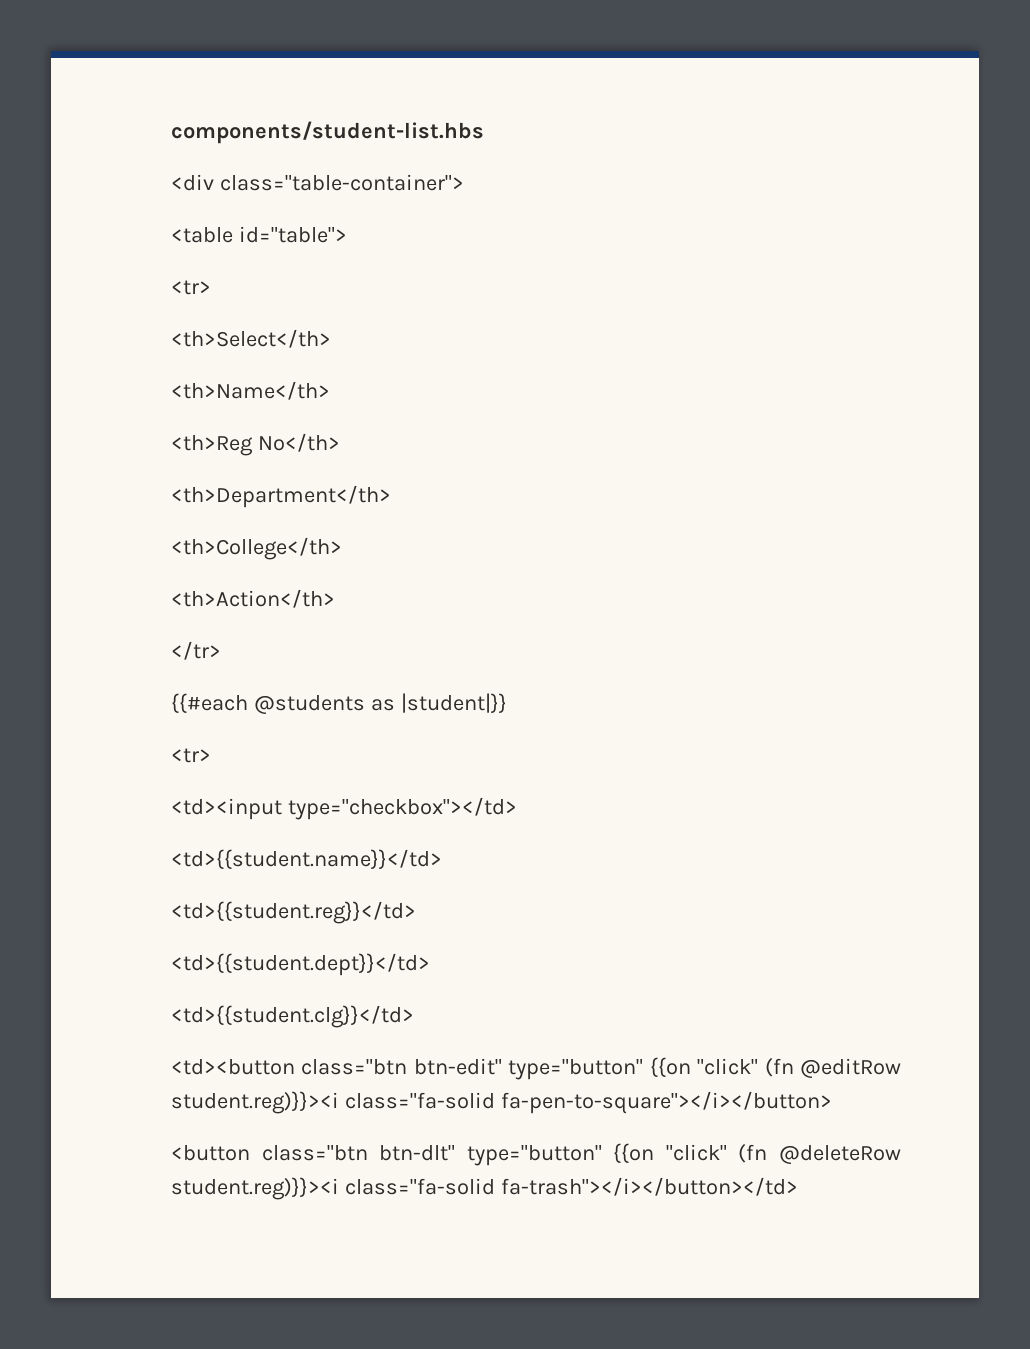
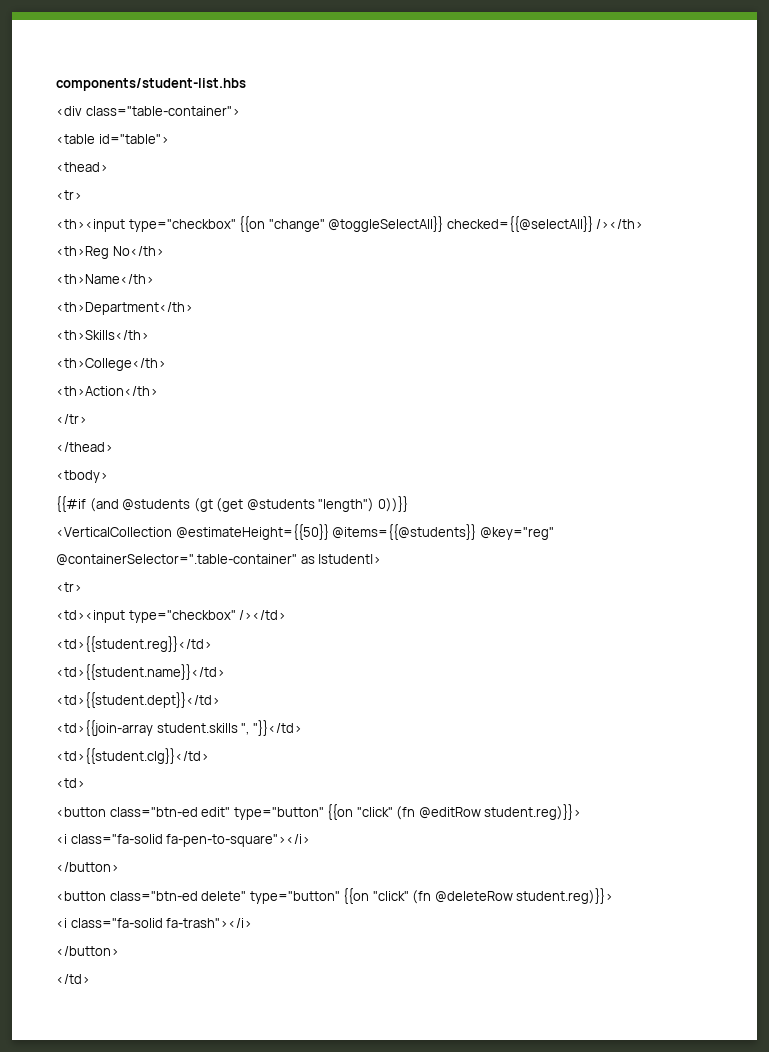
[171,280,211,295] [171,329,331,348] [171,381,330,400] // <tr> // <th>Select</th> // <th>Name</th> -> [56,162,108,172] [56,190,82,200] [56,216,644,232] // <thead> // <tr> // <th><input type="checkbox" {{on "change" @toggleSelectAll}} checked={{@selectAll}} /></th>
(340, 442) none -> [56,274,154,284] // <th>Name</th>
(391, 496) none -> [56,330,149,340] // <th>Skills</th>
[171,693,507,714] [171,748,211,763] [171,797,517,820] [171,849,442,870] [171,901,416,924] [171,953,430,976] [171,1005,414,1028] [171,1058,502,1075] {{#each @students as |student|}} // <tr> // <td><input type="checkbox"></td> // <td>{{student.name}}</td> // <td>{{student.reg}}</td> // <td>{{student.dept}}</td> // <td>{{student.clg}}</td> // <td><button class="btn btn-edit" -> [56,442,113,452] [56,470,108,483] [56,496,408,512] [56,524,554,540] [56,554,382,566] [56,582,82,592] [56,610,287,623] [56,636,212,652] [56,664,225,680] [56,692,220,708] [56,720,302,736] [56,748,209,764] [56,778,85,788] [56,807,231,817] </thead> // <tbody> // {{#if (and @students (gt (get @students "length") 0))}} // <VerticalCollection @estimateHeight={{50}} @items={{@students}} @key="reg" // @containerSelector=".table-container" as |student|> // <tr> // <td><input type="checkbox" /></td> // <td>{{student.reg}}</td> // <td>{{student.name}}</td> // <td>{{student.dept}}</td> // <td>{{join-array student.skills ", "}}</td> // <td>{{student.clg}}</td> // <td> // <button class="btn-ed edit"
[171,1091,832,1114] [171,1145,456,1161] student.reg)}}><i class="fa-solid fa-pen-to-square"></i></button> // <button class="btn btn-dlt" -> [484,804,582,820] [56,834,311,847] [56,862,119,872] [56,891,247,901] student.reg)}}> // <i class="fa-solid fa-pen-to-square"></i> // </button> // <button class="btn-ed delete"
[171,1177,798,1200] student.reg)}}><i class="fa-solid fa-trash"></i></button></td> -> [516,888,614,904] [56,918,253,928] [56,946,119,956] [56,974,90,984] student.reg)}}> // <i class="fa-solid fa-trash"></i> // </button> // </td>

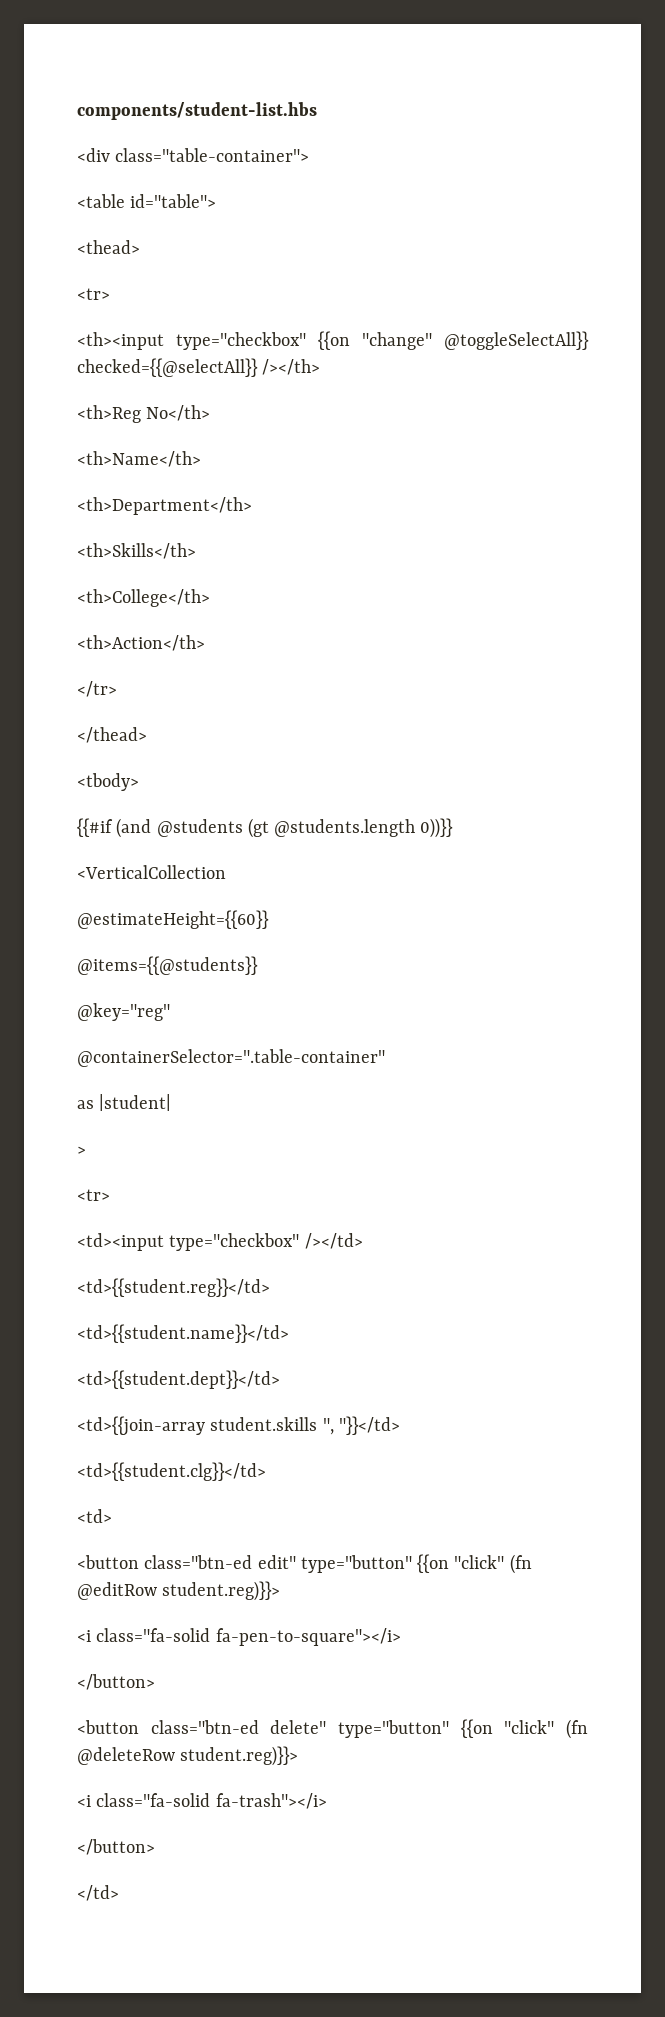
[216,498,375,512] (get @students "length") -> [274,819,416,837] @students.length
[175,524,329,540] @estimateHeight={{50}} -> [77,910,269,929] // @estimateHeight={{60}} //
(477, 532) none -> (258, 965) //
[300,554,382,564] as |student|> -> [77,1094,172,1111] [77,1146,86,1155] // as |student| // >

